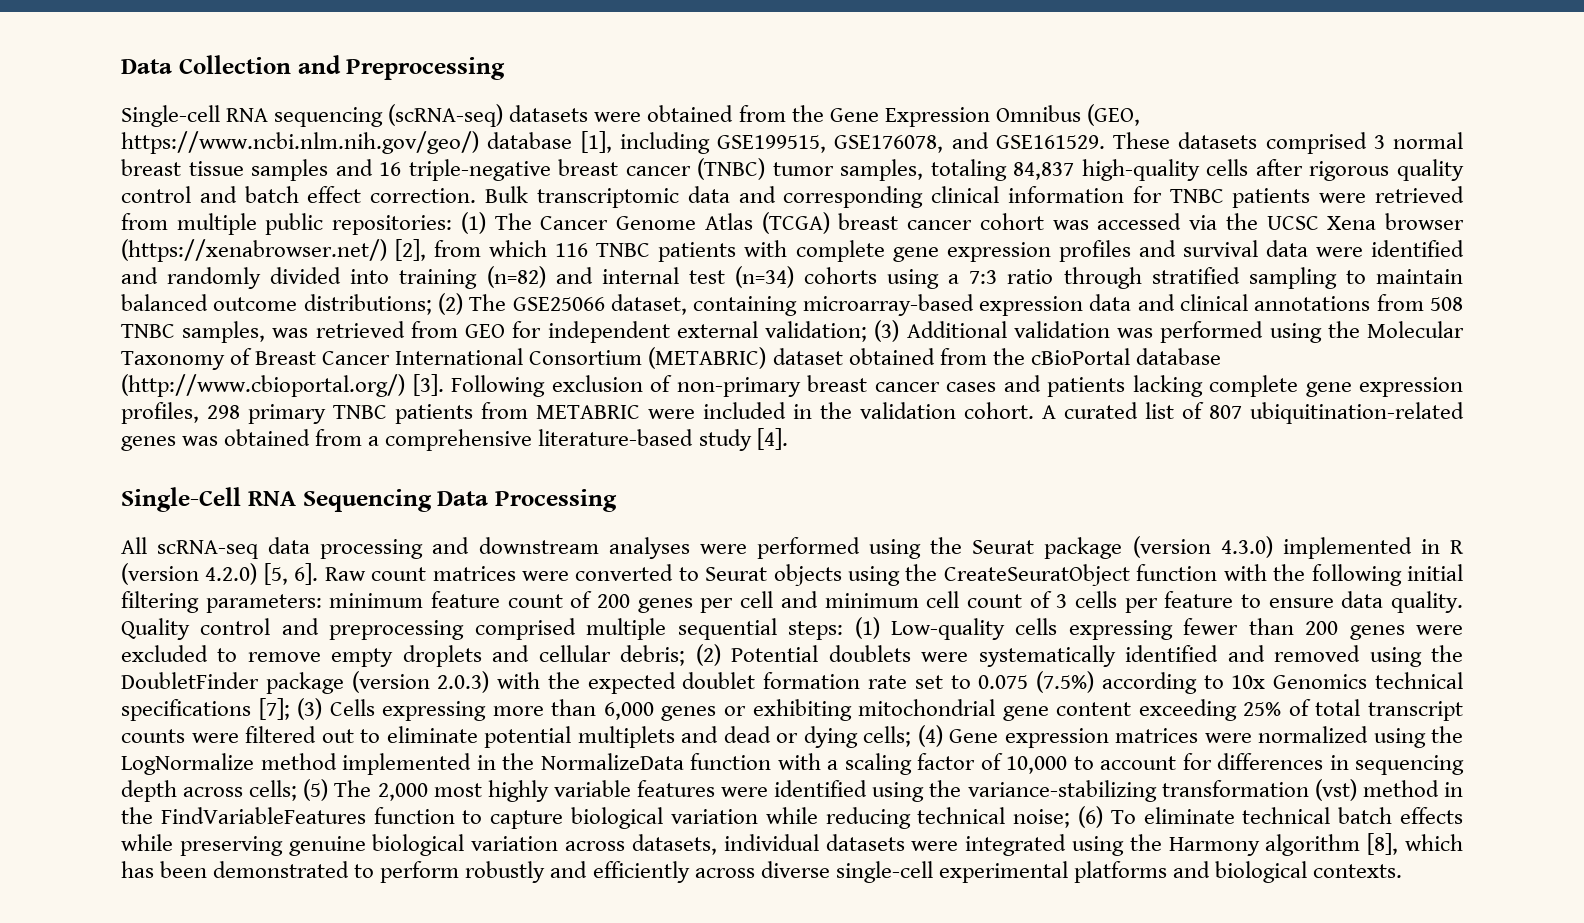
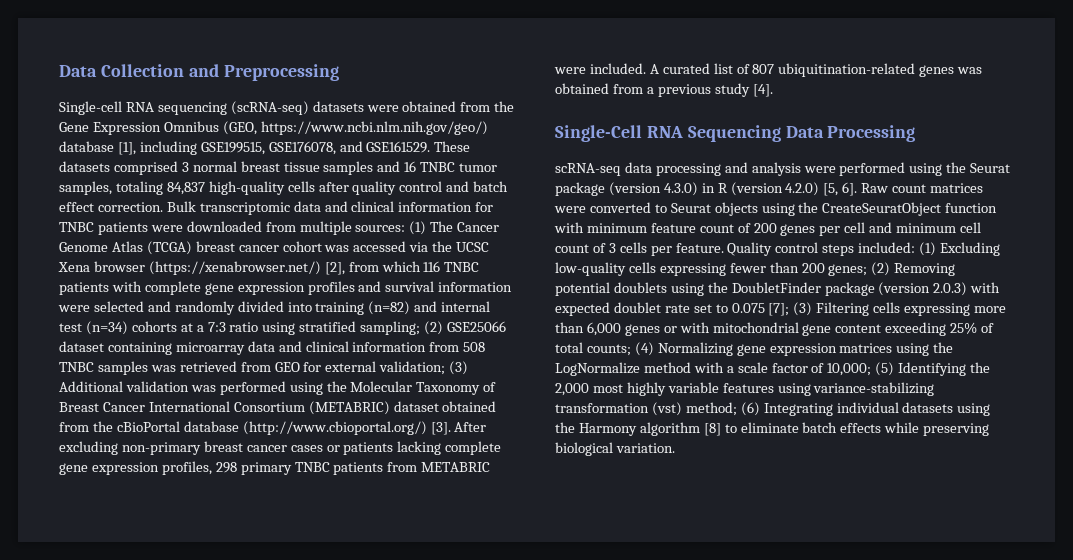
[408,158,766,181] triple-negative breast cancer (TNBC) -> [420,162,456,172] TNBC
[1309,161,1390,181] rigorous -> (349, 187) none
[783,186,924,208] corresponding -> (348, 206) none
[1375,186,1464,203] retrieved -> [186,221,262,232] downloaded
[265,213,453,235] public repositories: -> [355,225,406,232] sources:
[1265,240,1464,257] data were identified -> [438,282,513,292] [58,301,144,312] information were selected
[887,269,940,289] using -> [180,323,193,332] at
[1063,267,1464,289] [121,293,1371,316] through stratified sampling to maintain balanced outcome distributions; (2) The GSE25066 dataset, containing microarray-based expression data and clinical annotations -> [262,321,507,335] [59,341,427,355] using stratified sampling; (2) GSE25066 dataset containing microarray data and clinical information
[182,321,266,343] samples, -> [97,361,148,375] samples
[547,321,670,343] independent -> (322, 367) none
[451,375,672,397] Following exclusion of -> [454,422,487,432] [59,441,118,455] After excluding
[1003,375,1041,392] and -> [326,445,340,452] or
[703,402,1034,419] included in the validation cohort. -> [589,63,646,74] included.
[385,429,694,451] comprehensive literature-based -> [657,84,711,97] previous
[121,537,147,554] All -> (916, 133) none
[478,537,690,559] downstream analyses -> [751,162,801,176] analysis
[1282,537,1412,559] implemented -> (698, 189) none
[1273,564,1464,586] [121,591,322,613] the following initial filtering parameters: -> (584, 227) none
[1164,591,1463,613] [121,617,1005,640] feature to ensure data quality. Quality control and preprocessing comprised multiple sequential steps: (1) Low-quality -> [675,242,1001,256] [555,262,626,276] feature. Quality control steps included: (1) Excluding low-quality
[1349,625,1463,640] [121,644,1361,667] genes were excluded to remove empty droplets and cellular debris; (2) Potential doublets were systematically identified and removed -> [828,262,956,276] [555,282,667,296] genes; (2) Removing potential doublets
[547,672,580,689] the -> (1001, 287) none
[763,672,861,689] formation -> (661, 307) none
[1036,671,1463,694] [121,698,375,721] (7.5%) according to 10x Genomics technical specifications [7]; (3) Cells -> [768,302,901,316] [7]; (3) Filtering cells
[752,699,852,721] exhibiting -> [679,322,710,333] with
[1368,701,1464,721] [121,725,1463,748] [121,753,771,775] transcript counts were filtered out to eliminate potential multiplets and dead or dying cells; (4) Gene expression matrices were normalized using the LogNormalize method implemented in the NormalizeData function -> [586,342,954,356] [555,362,691,376] counts; (4) Normalizing gene expression matrices using the LogNormalize method
[844,753,912,775] scaling -> [737,362,768,373] scale
[1006,753,1464,775] [121,779,372,802] 10,000 to account for differences in sequencing depth across cells; (5) The -> [827,362,991,376] 10,000; (5) Identifying the
[721,779,1463,802] [121,806,1463,829] [121,833,1463,856] [121,861,1403,883] were identified using the variance-stabilizing transformation (vst) method in the FindVariableFeatures function to capture biological variation while reducing technical noise; (6) To eliminate technical batch effects while preserving genuine biological variation across datasets, individual datasets were integrated using the Harmony algorithm [8], which has been demonstrated to perform robustly and efficiently across diverse single-cell experimental platforms and biological contexts. -> [777,382,935,396] [555,402,991,416] [555,422,990,436] [555,442,675,456] using variance-stabilizing transformation (vst) method; (6) Integrating individual datasets using the Harmony algorithm [8] to eliminate batch effects while preserving biological variation.

